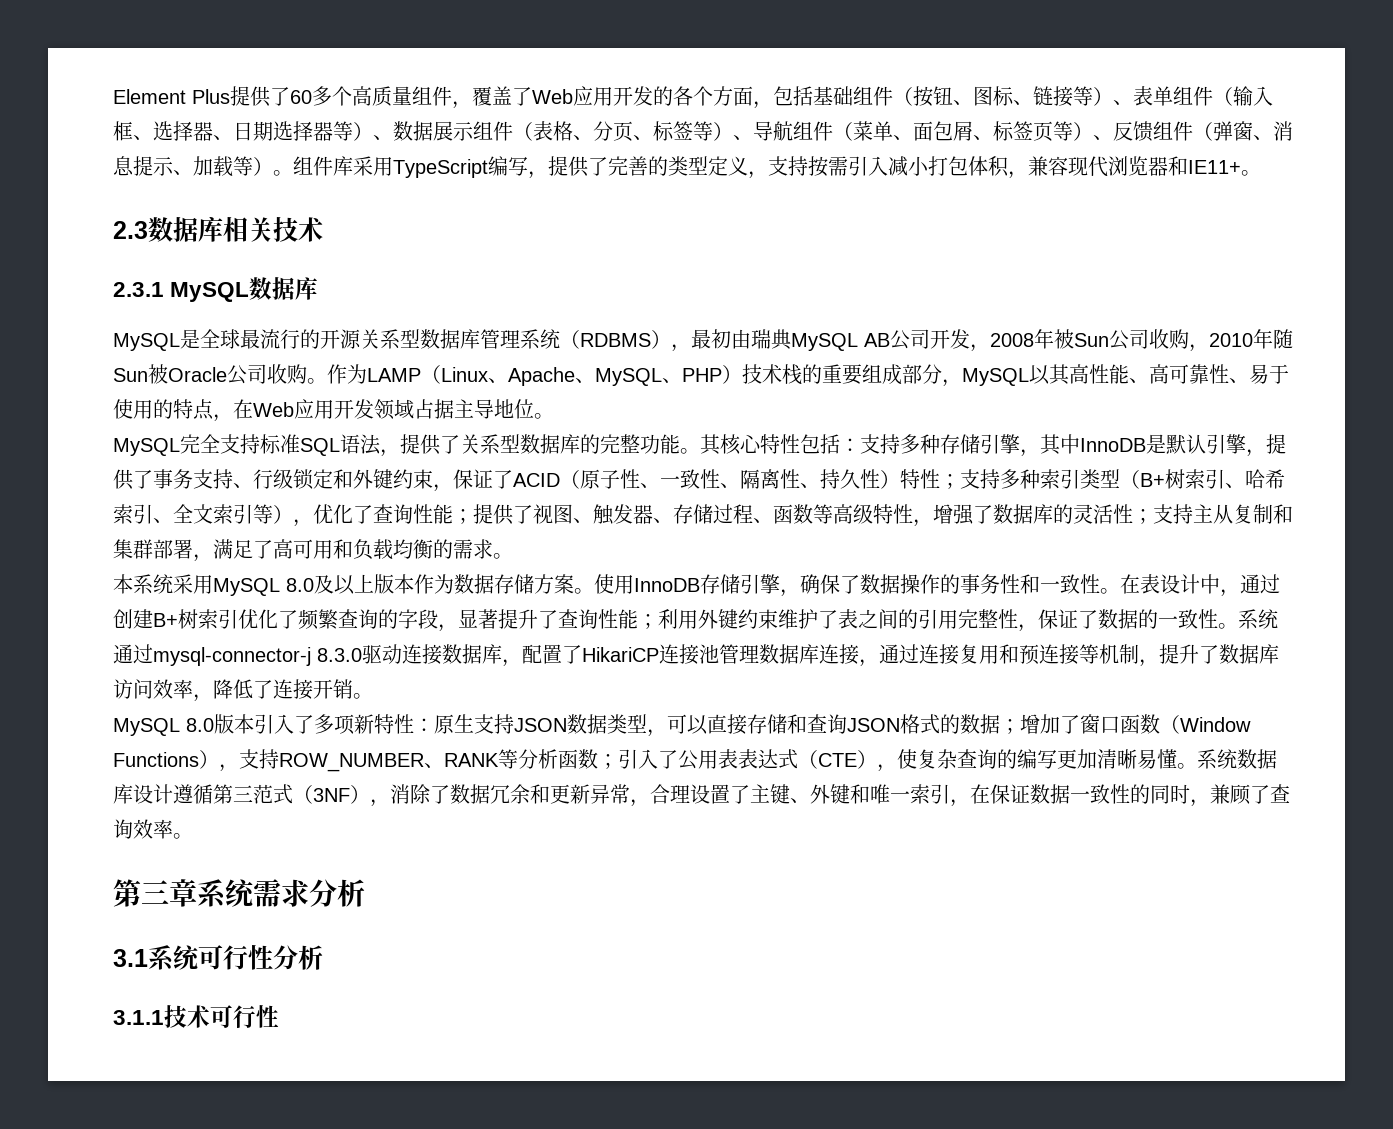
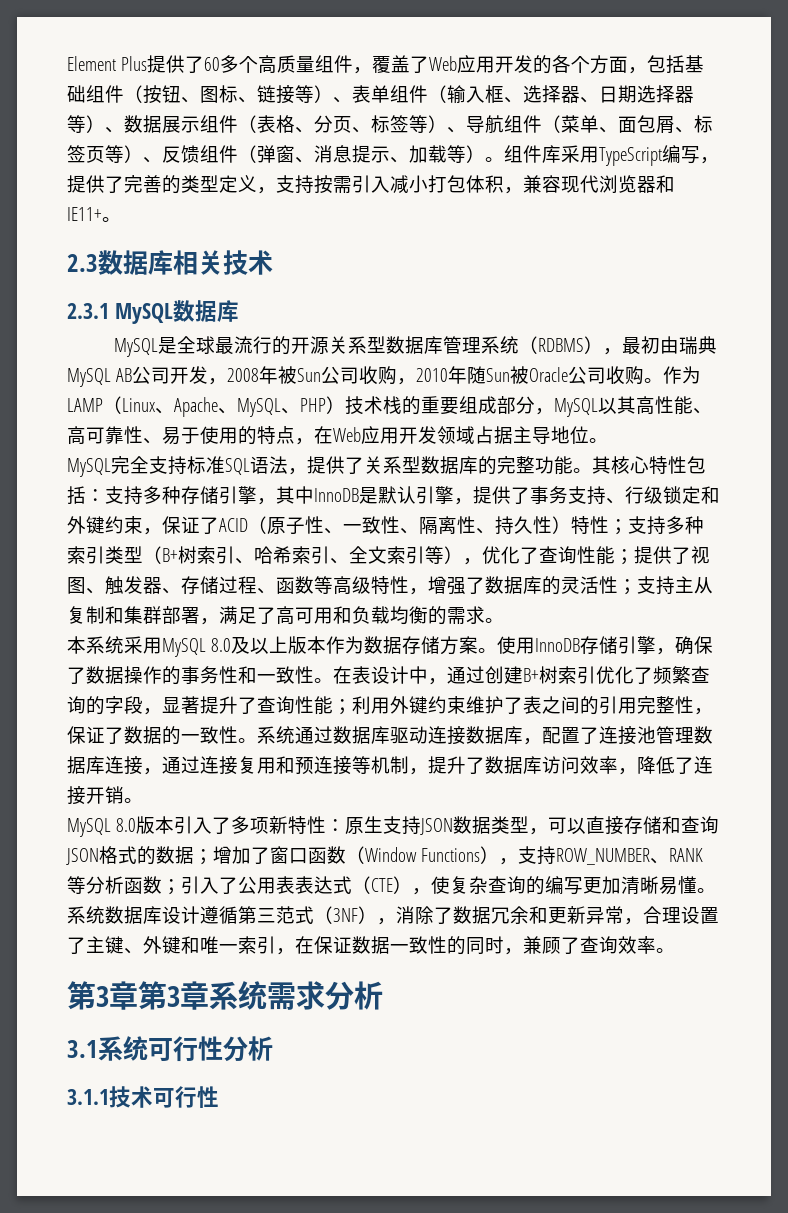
[153,647,362,666] mysql-connector-j 8.3.0 -> [333,726,390,744] 数据库
[582,647,659,662] HikariCP -> (599, 735) none
[141,880,169,904] 三 -> [96,981,180,1010] 3章第3

